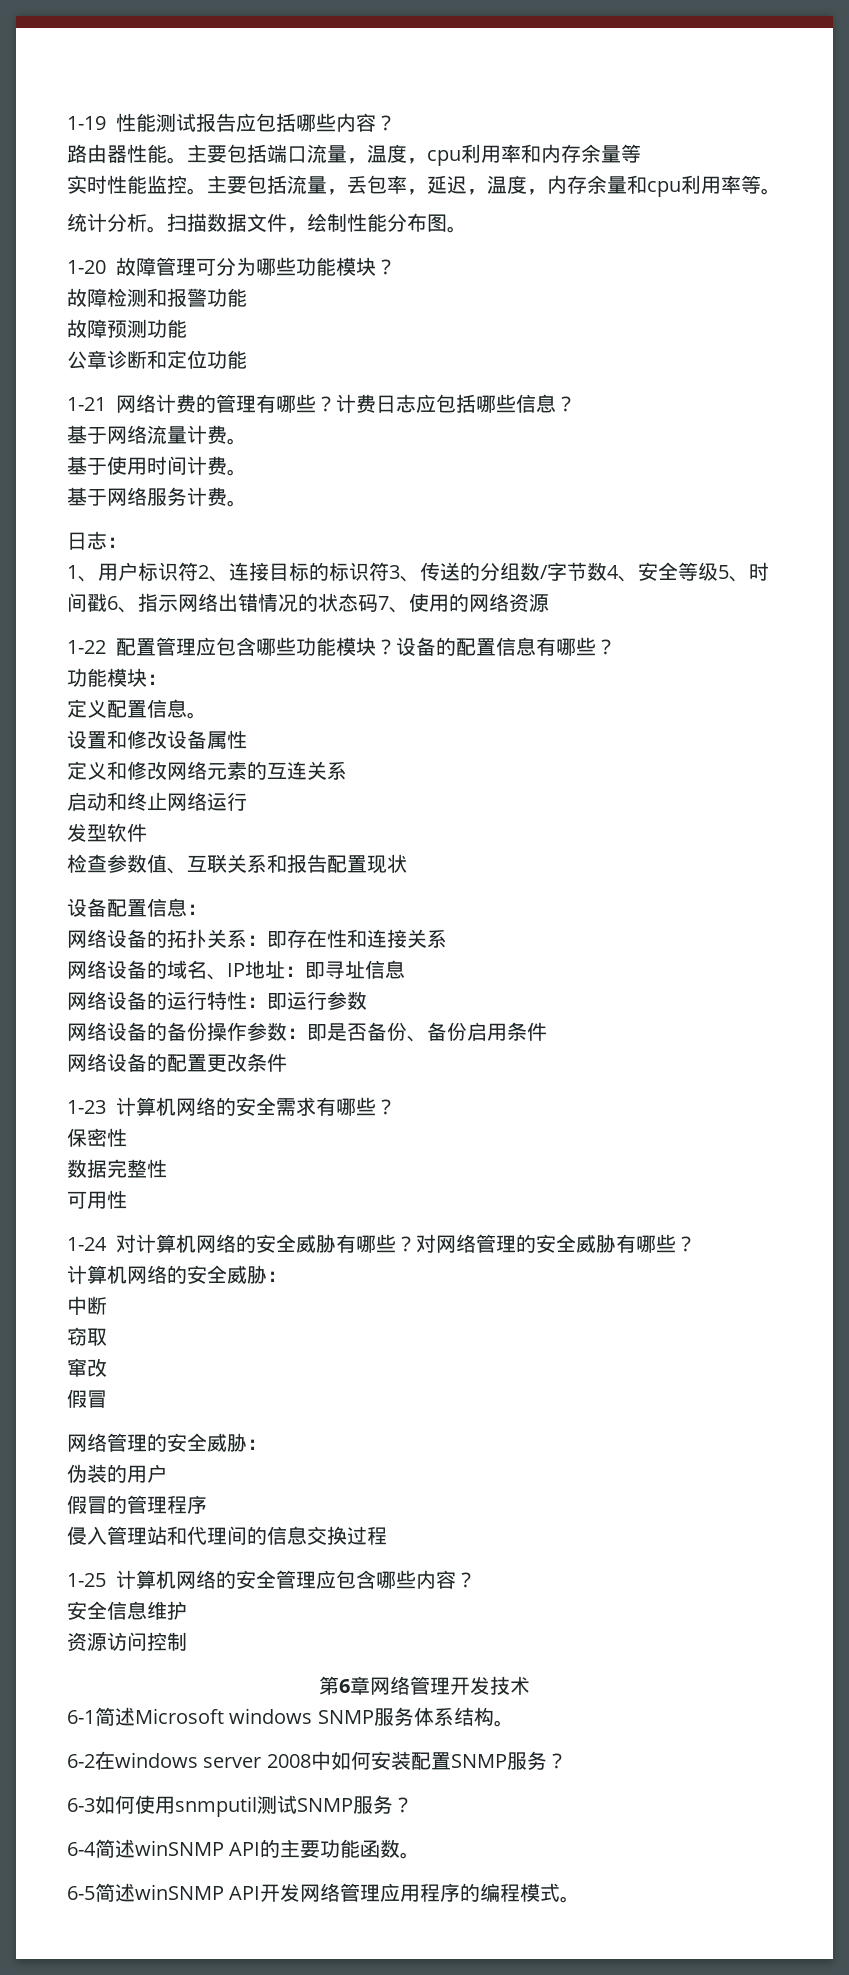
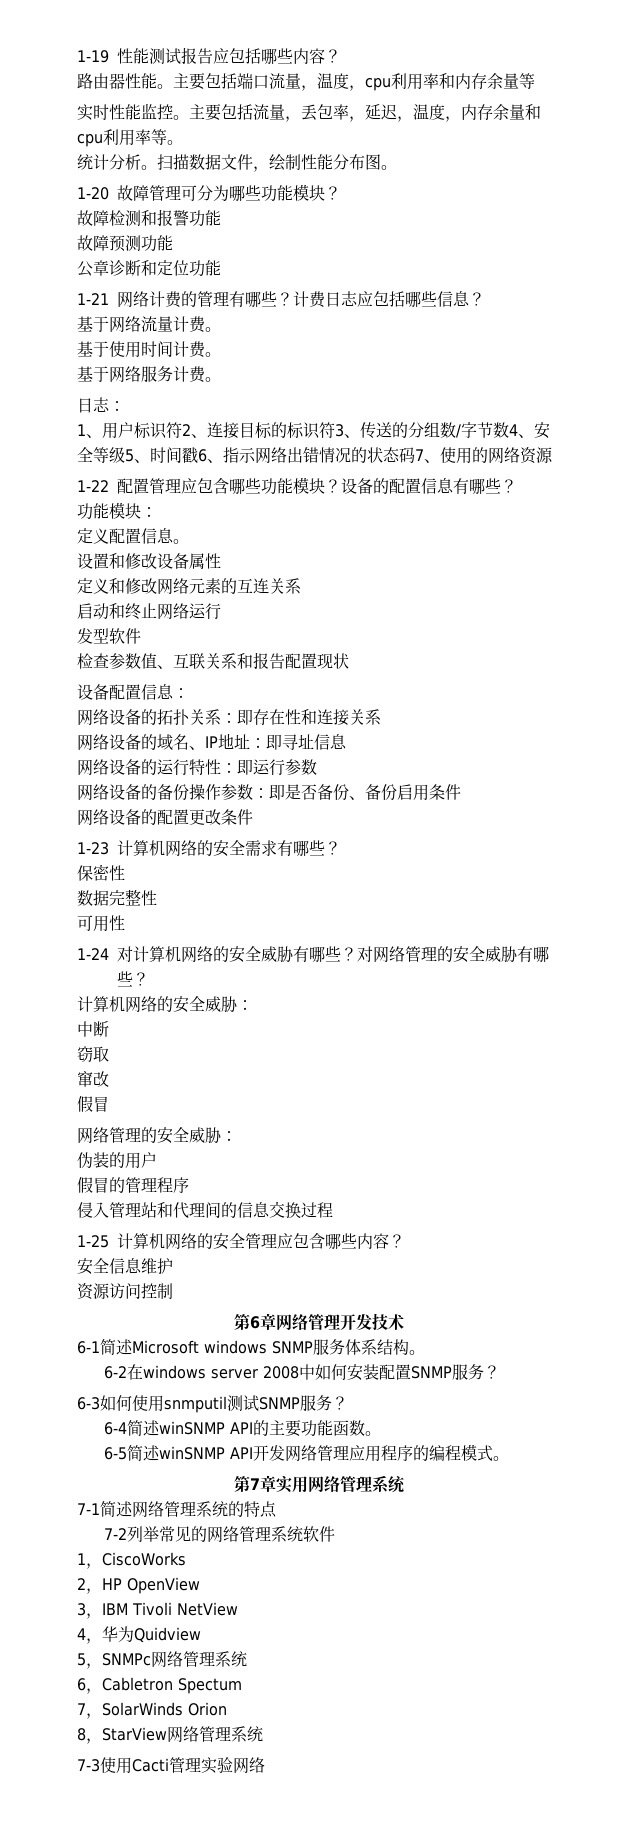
(581, 1899) none -> [234,1475,405,1493] [77,1501,277,1518] [104,1526,336,1543] [77,1552,186,1569] [77,1577,200,1594] [77,1602,238,1619] [77,1626,201,1644] [77,1651,247,1669] [77,1677,242,1694] [77,1702,227,1719] [77,1726,263,1744] [77,1757,265,1774] // 第7章实用网络管理系统 // 7-1简述网络管理系统的特点 // 7-2列举常见的网络管理系统软件 // 1，CiscoWorks // 2，HP OpenView // 3，IBM Tivoli NetView // 4，华为Quidview // 5，SNMPc网络管理系统 // 6，Cabletron Spectum // 7，SolarWinds Orion // 8，StarView网络管理系统 // 7-3使用Cacti管理实验网络

